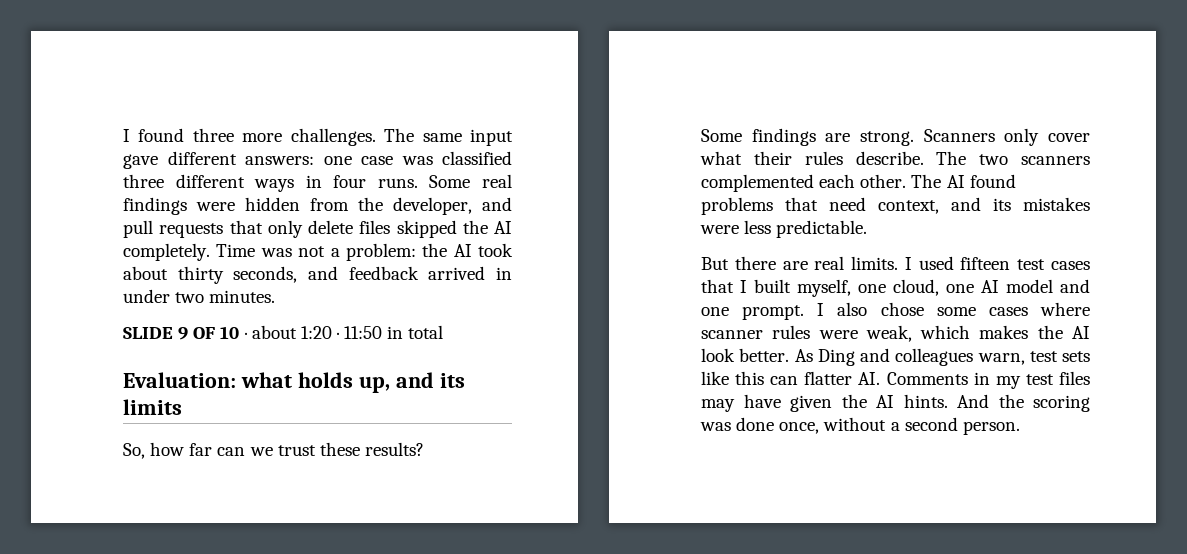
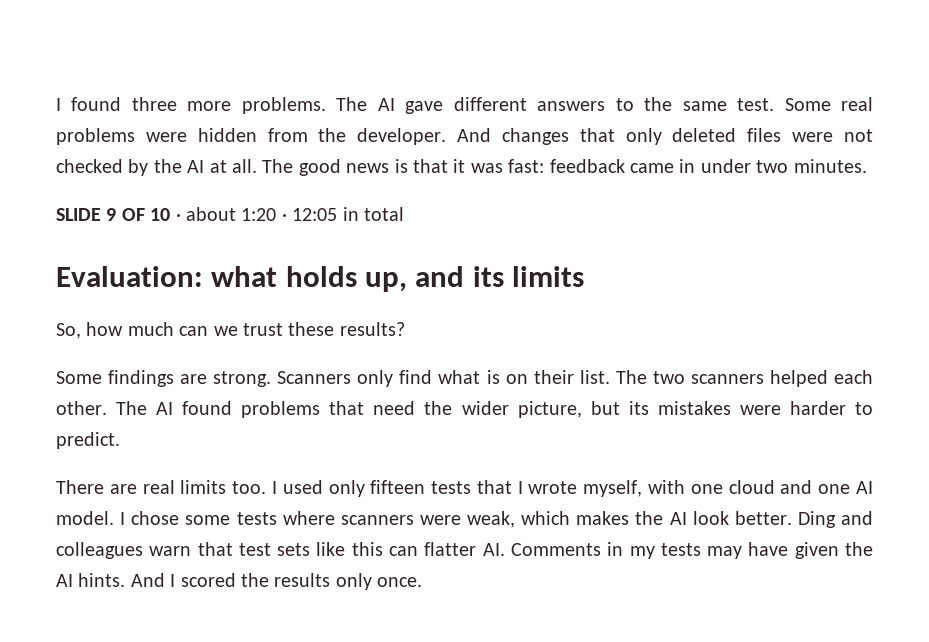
[290,128,513,146] [123,151,512,169] [123,174,418,192] challenges. The same input gave different answers: one case was classified three different ways in four runs. -> [241,97,775,114] problems. The AI gave different answers to the same test.
[123,197,187,215] findings -> [56,128,135,145] problems
[393,197,512,215] [123,220,512,238] [123,243,513,261] [123,266,486,284] developer, and pull requests that only delete files skipped the AI completely. Time was not a problem: the AI took about thirty seconds, and feedback arrived -> [357,128,873,145] [56,159,674,176] developer. And changes that only deleted files were not checked by the AI at all. The good news is that it was fast: feedback came
[344,326,383,339] 11:50 -> [292,208,338,221] 12:05
[189,443,213,456] far -> [127,322,174,336] much
[1048,133,1090,142] [700,151,924,165] cover what their rules describe. -> [399,370,610,384] find what is on their list.
[701,174,814,192] complemented -> [769,370,828,387] helped
[878,197,1090,214] [700,220,868,238] [701,256,1090,270] [701,279,1090,297] [701,302,1090,320] [701,325,811,339] context, and its mistakes were less predictable. // But there are real limits. I used fifteen test cases that I built myself, one cloud, one AI model and one prompt. I also chose some cases where scanner rules -> [424,401,874,418] [56,432,120,449] [56,480,873,497] [56,511,414,525] the wider picture, but its mistakes were harder to predict. // There are real limits too. I used only fifteen tests that I wrote myself, with one cloud and one AI model. I chose some tests where scanners
[794,349,813,362] As -> (792, 518) none
[977,353,1025,365] warn, -> [149,542,233,556] warn that
[1025,371,1090,385] test files -> [660,543,701,556] tests
[998,394,1090,412] [700,417,1020,435] the scoring was done once, without a second person. -> [170,573,423,590] I scored the results only once.

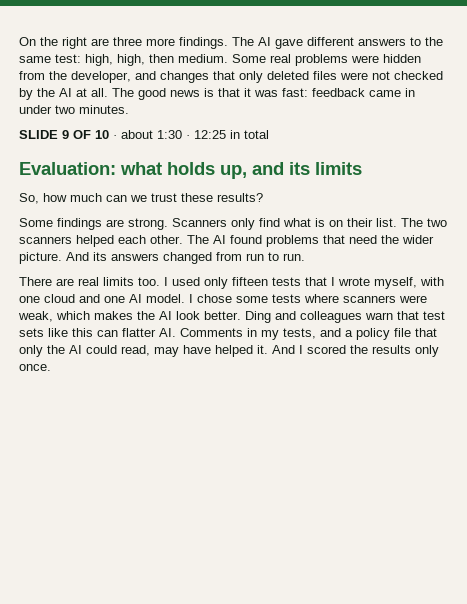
[56,97,122,111] I found -> [19,37,109,49] On the right are
[241,97,326,114] problems. -> [179,37,228,49] findings.
[737,98,775,111] test. -> [55,54,228,66] test: high, high, then medium.
[357,128,492,145] developer. And -> [71,71,156,83] developer, and
[241,208,338,221] 1:20 · 12:05 -> [157,130,226,139] 1:30 · 12:25
[517,401,874,418] [56,432,120,449] picture, but its mistakes were harder to predict. -> [19,252,305,264] picture. And its answers changed from run to run.
[660,542,873,559] [56,573,126,587] tests may have given the AI hints. -> [283,328,437,340] [19,345,268,357] tests, and a policy file that only the AI could read, may have helped it.

